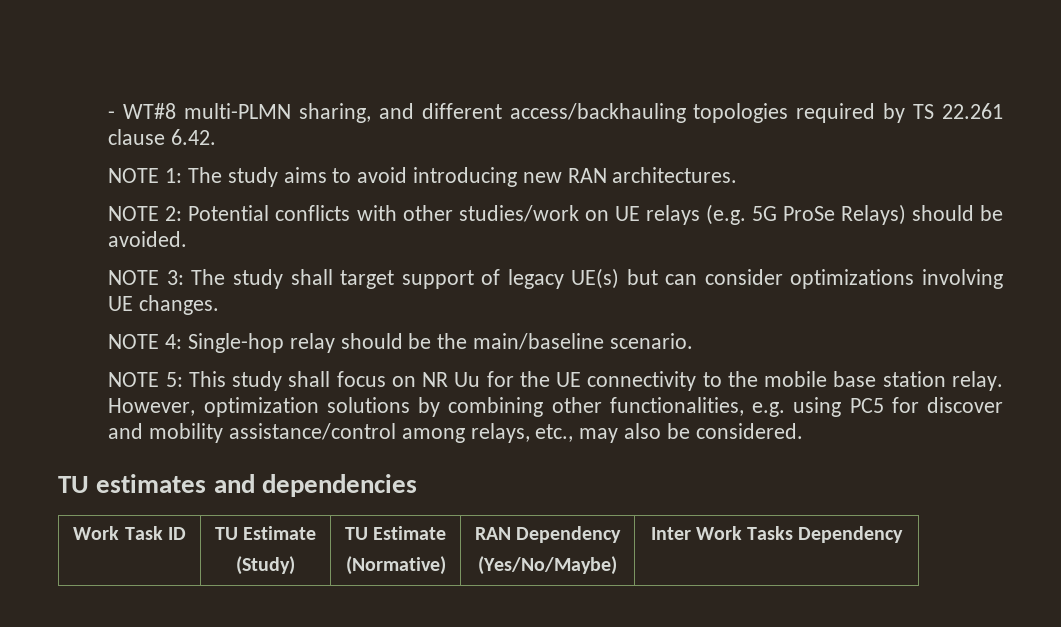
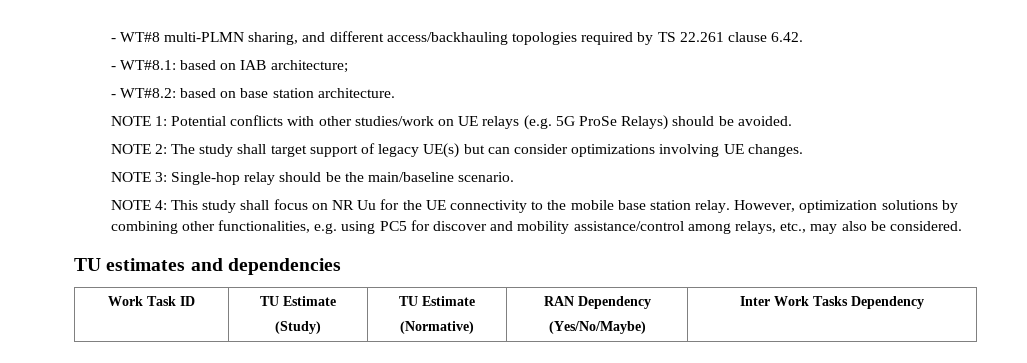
[108,167,738,187] [108,206,183,221] NOTE 1: The study aims to avoid introducing new RAN architectures. // NOTE 2: -> [110,60,348,73] [110,88,395,98] [110,116,167,126] - WT#8.1: based on IAB architecture; // - WT#8.2: based on base station architecture. // NOTE 1:
[166,270,184,285] 3: -> [154,144,167,154] 2:
[165,334,183,349] 4: -> [154,172,167,182] 3:
[165,372,183,387] 5: -> [154,200,167,210] 4:

